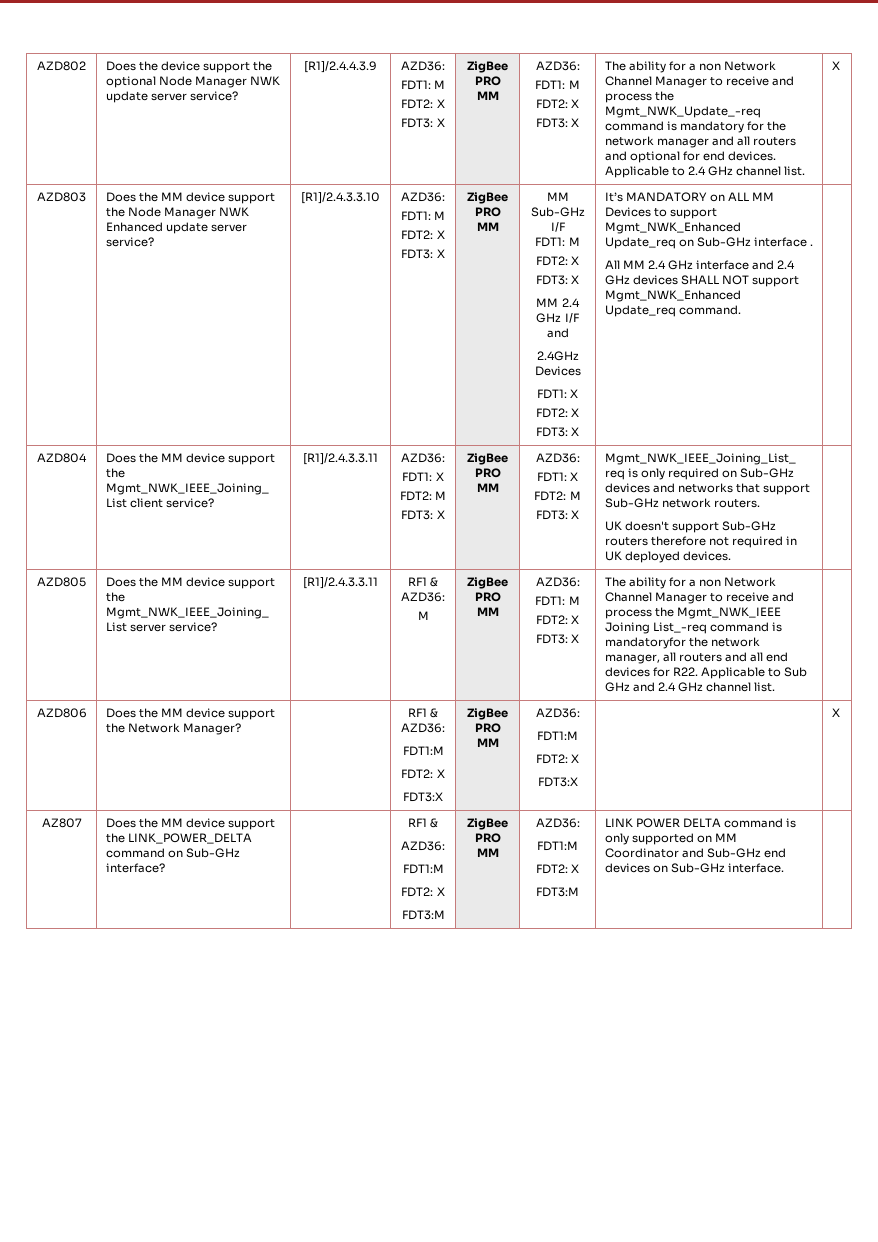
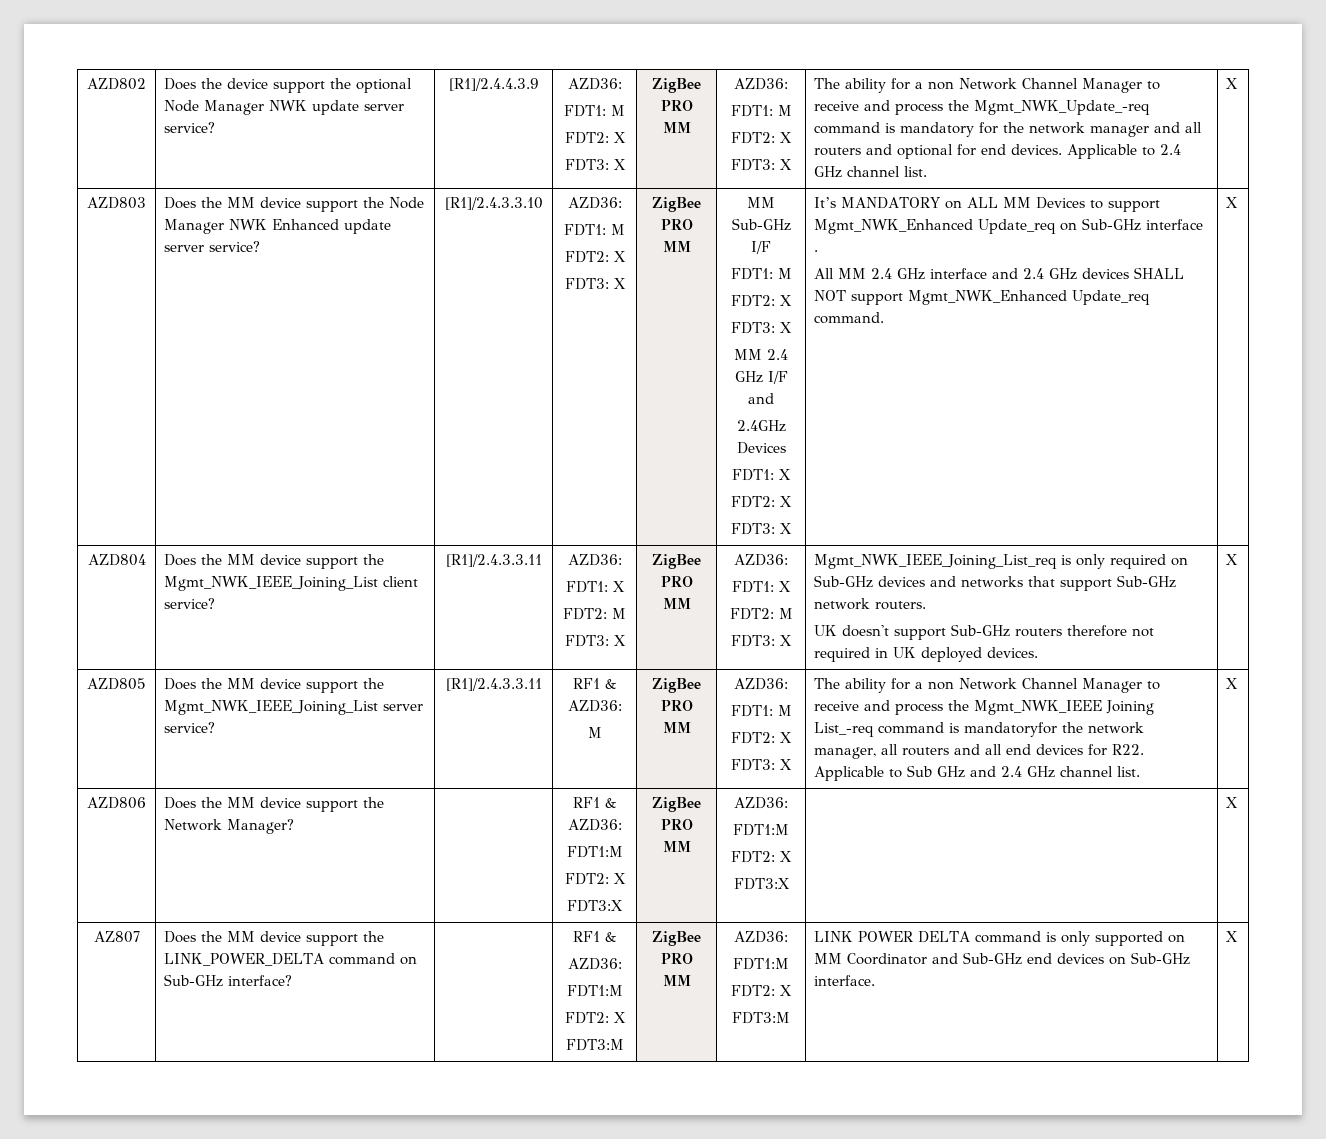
(741, 310) none -> [1226,197,1239,208] X
(731, 556) none -> [1226,554,1239,565] X
(776, 687) none -> [1226,678,1239,689] X
(785, 868) none -> [1226,931,1239,942] X

